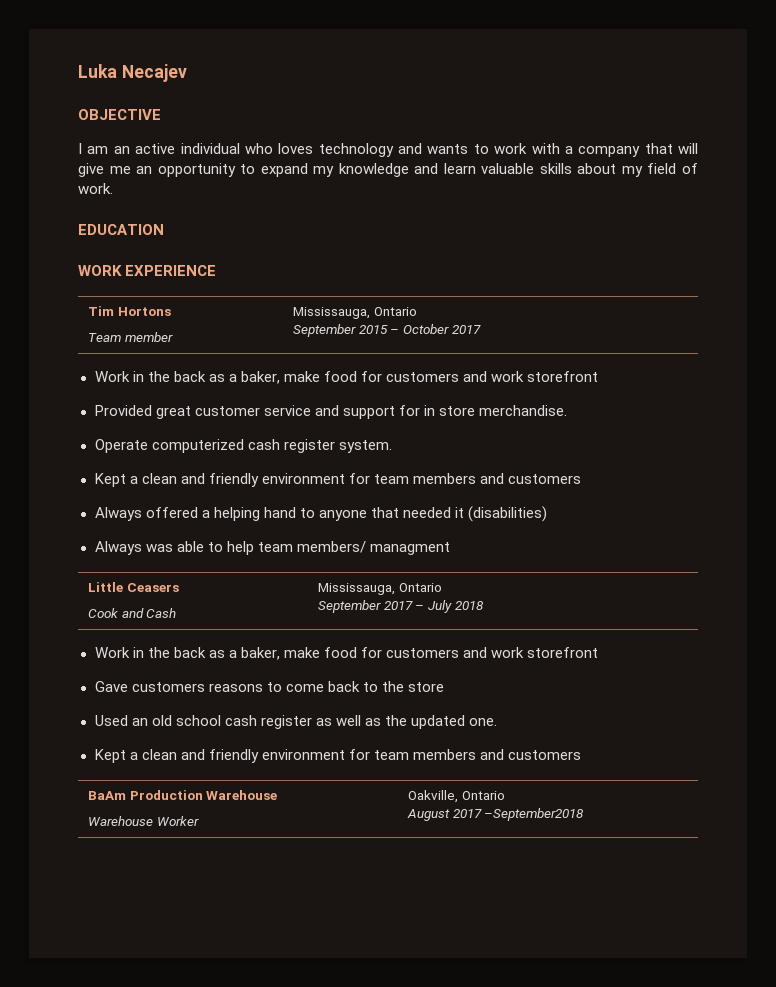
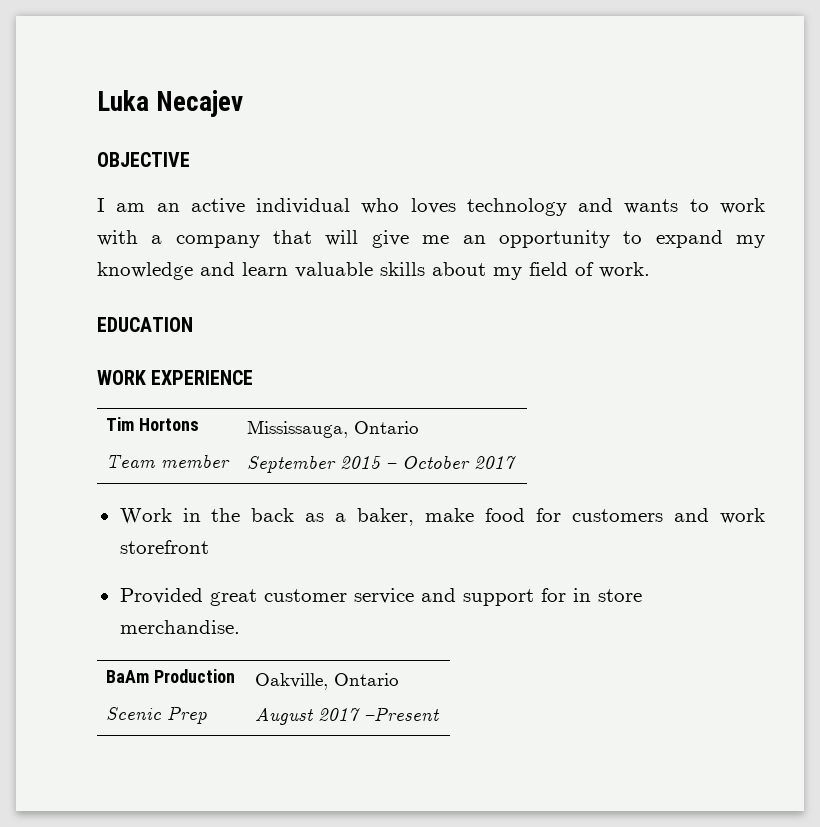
[94,439,392,453] [94,473,581,487] [94,506,548,522] [94,541,450,555] [87,582,179,592] [87,608,177,618] [317,583,442,595] [317,600,484,613] [94,647,599,660] [94,681,444,692] [94,715,498,729] [94,749,581,763] // Operate computerized cash register system. // Kept a clean and friendly environment for team members and customers // Always offered a helping hand to anyone that needed it (disabilities) // Always was able to help team members/ managment // Little Ceasers // Cook and Cash | Mississauga, Ontario // September 2017 – July 2018 // Work in the back as a baker, make food for customers and work storefront // Gave customers reasons to come back to the store // Used an old school cash register as well as the updated one. // Kept a clean and friendly environment for team members and customers -> (240, 627) none
[206,790,278,800] [87,816,199,826] Warehouse // Warehouse Worker -> [106,706,208,724] // Scenic Prep
[484,808,585,821] –September2018 -> [364,707,441,721] –Present

